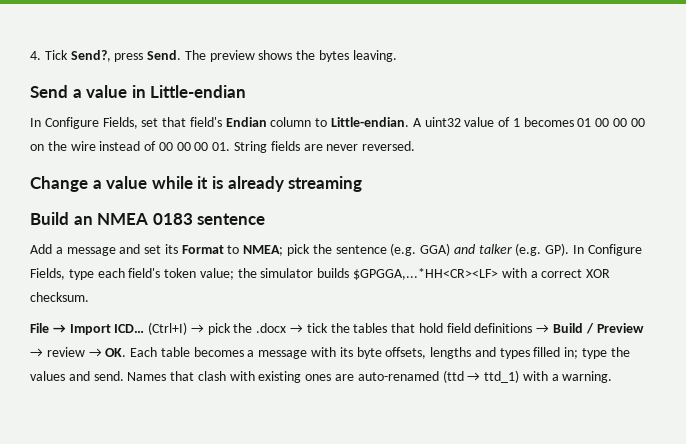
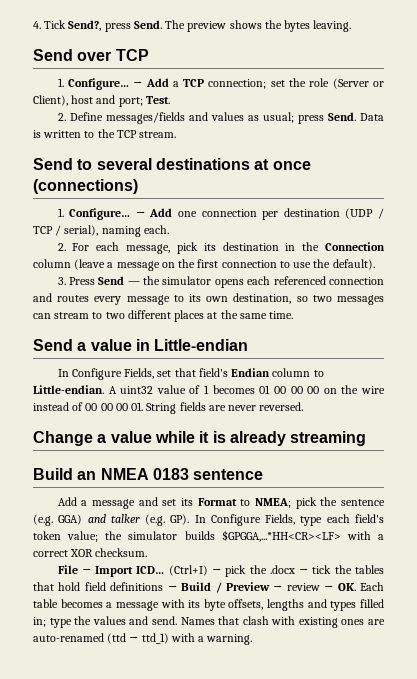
(397, 56) none -> [33,49,149,61] [57,78,384,90] [33,95,170,107] [57,112,385,124] [33,129,177,138] [33,158,311,170] [33,179,138,194] [57,208,384,220] [33,225,169,237] [57,242,385,254] [33,259,375,271] [57,276,385,288] [33,293,384,305] [33,310,294,322] // Send over TCP // 1. Configure… → Add a TCP connection; set the role (Server or Client), host and port; Test. // 2. Define messages/fields and values as usual; press Send. Data is written to the TCP stream. // Send to several destinations at once (connections) // 1. Configure… → Add one connection per destination (UDP / TCP / serial), naming each. // 2. For each message, pick its destination in the Connection column (leave a message on the first connection to use the default). // 3. Press Send — the simulator opens each referenced connection and routes every message to its own destination, so two messages can stream to two different places at the same time.

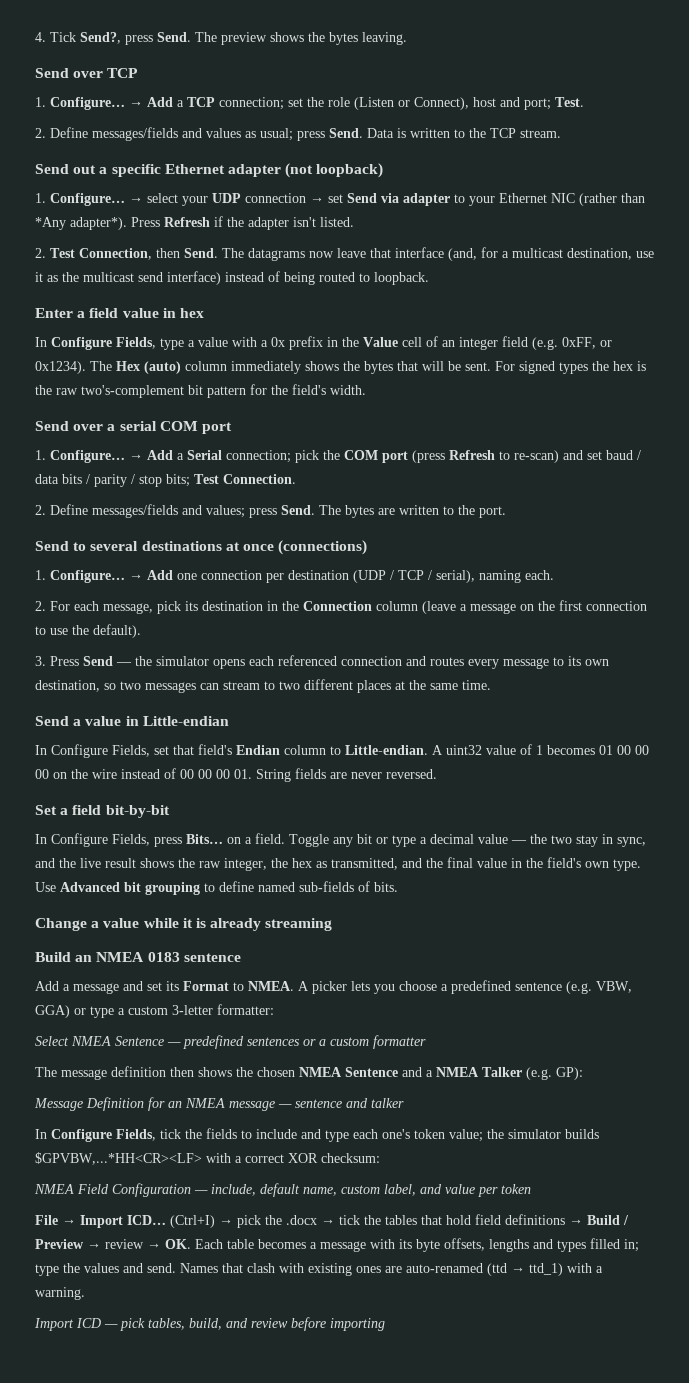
[332,78,384,89] [33,95,68,106] (Server or Client), -> [354,97,469,110] (Listen or Connect),
(177, 134) none -> [35,163,384,178] [35,193,645,206] [35,216,354,230] [35,247,654,261] [35,271,429,285] [35,308,204,318] [35,336,612,350] [35,361,646,374] [35,384,366,398] [35,421,232,434] [35,450,641,463] [35,474,296,487] [35,504,506,518] // Send out a specific Ethernet adapter (not loopback) // 1. Configure… → select your UDP connection → set Send via adapter to your Ethernet NIC (rather than *Any adapter*). Press Refresh if the adapter isn't listed. // 2. Test Connection, then Send. The datagrams now leave that interface (and, for a multicast destination, use it as the multicast send interface) instead of being routed to loopback. // Enter a field value in hex // In Configure Fields, type a value with a 0x prefix in the Value cell of an integer field (e.g. 0xFF, or 0x1234). The Hex (auto) column immediately shows the bytes that will be sent. For signed types the hex is the raw two's-complement bit pattern for the field's width. // Send over a serial COM port // 1. Configure… → Add a Serial connection; pick the COM port (press Refresh to re-scan) and set baud / data bits / parity / stop bits; Test Connection. // 2. Define messages/fields and values; press Send. The bytes are written to the port.
(304, 406) none -> [35,805,170,818] [35,833,646,847] [35,857,641,871] [35,881,398,895] // Set a field bit-by-bit // In Configure Fields, press Bits… on a field. Toggle any bit or type a decimal value — the two stay in sync, and the live result shows the raw integer, the hex as transmitted, and the final value in the field's own type. Use Advanced bit grouping to define named sub-fields of bits.
[254,497,385,509] [33,514,83,526] NMEA; pick the sentence (e.g. GGA) -> [248,980,632,994] [35,1004,274,1018] [35,1035,426,1049] [35,1066,583,1080] [34,1097,342,1111] NMEA. A picker lets you choose a predefined sentence (e.g. VBW, GGA) or type a custom 3-letter formatter: // Select NMEA Sentence — predefined sentences or a custom formatter // The message definition then shows the chosen NMEA Sentence and a NMEA Talker (e.g. GP): // Message Definition for an NMEA message — sentence
[145,514,296,526] (e.g. GP). In Configure Fields, -> [35,1128,321,1142] // In Configure Fields, tick the fields to include and
[354,514,384,523] field's -> [382,1129,410,1139] one's
[221,530,341,542] $GPGGA,...*HH<CR><LF> -> [35,1152,202,1165] $GPVBW,...*HH<CR><LF>
[95,548,148,557] checksum. -> [321,1153,380,1163] [34,1183,531,1197] checksum: // NMEA Field Configuration — include, default name, custom label, and value per token
(253, 639) none -> [34,1317,385,1331] // Import ICD — pick tables, build, and review before importing

